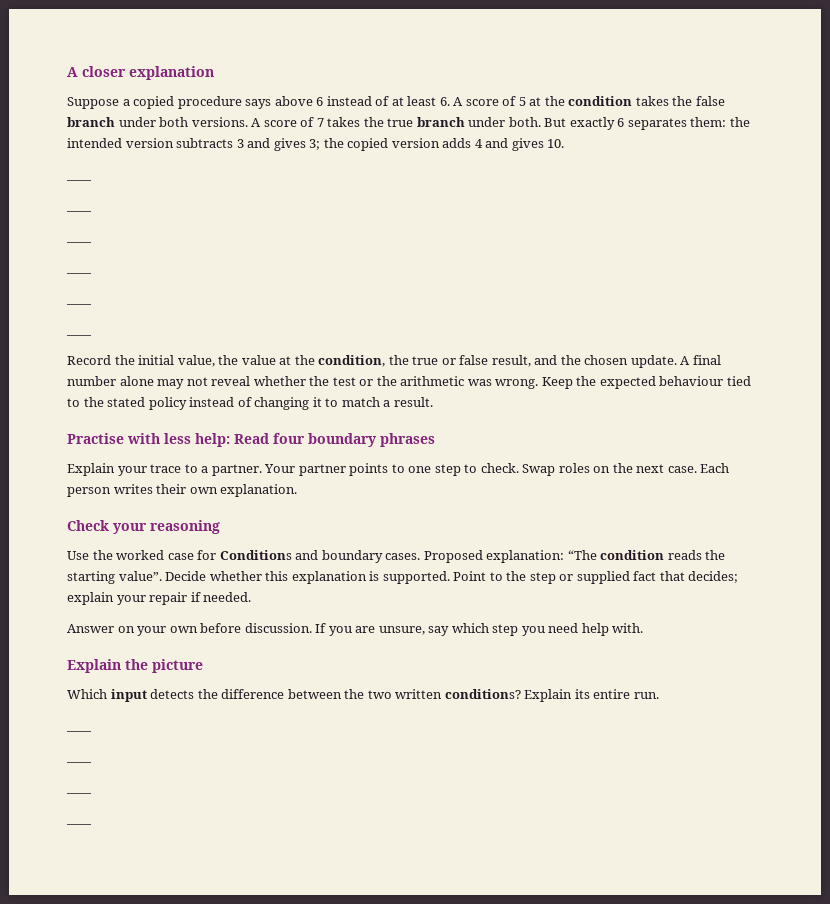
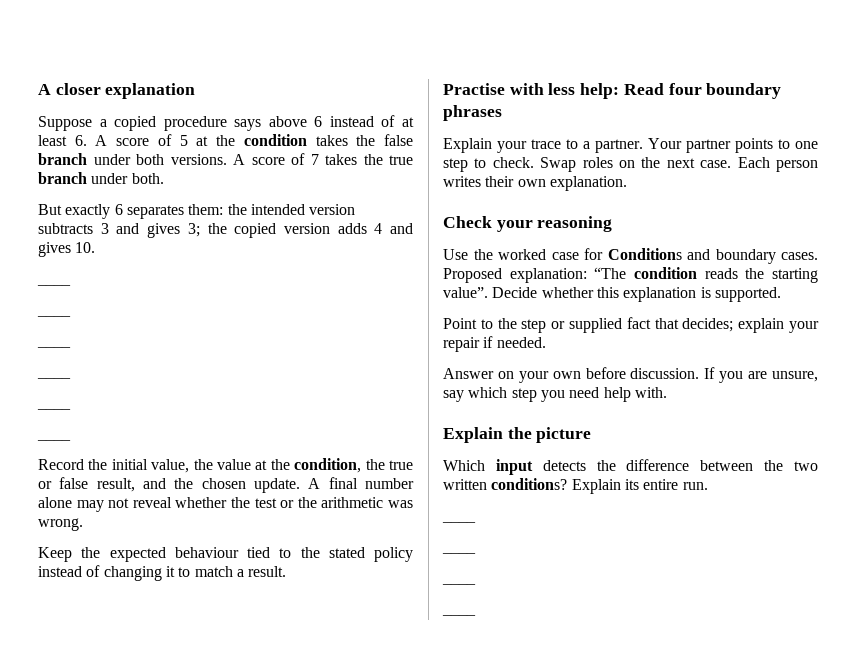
(541, 122) none -> (164, 178) //
(539, 384) none -> (83, 524) //
(450, 577) none -> (781, 294) //

